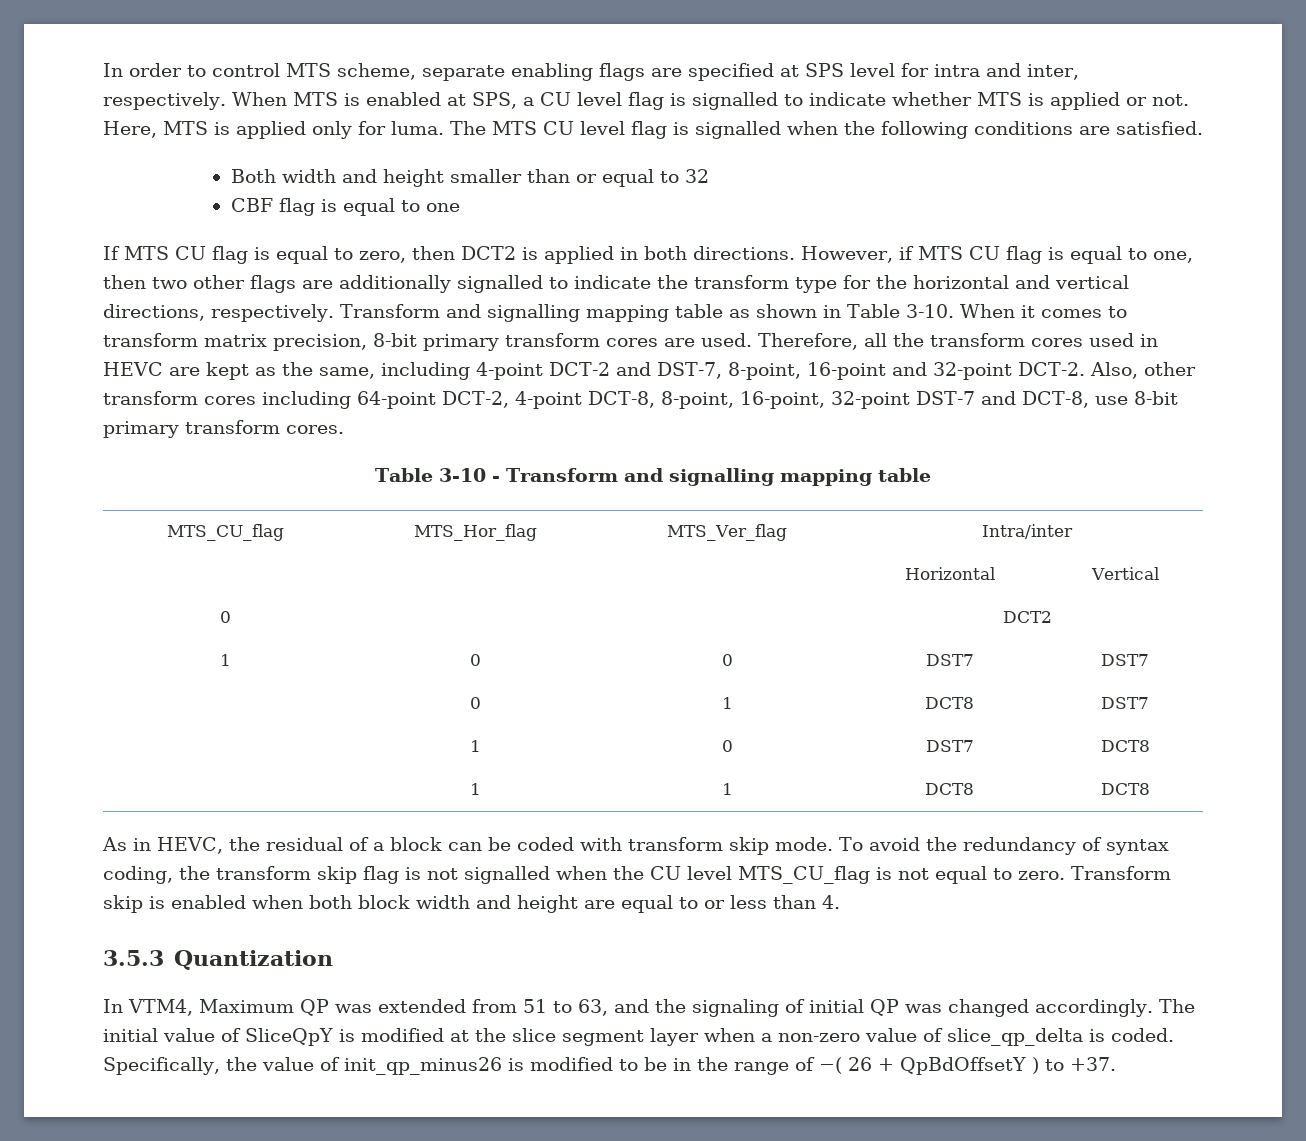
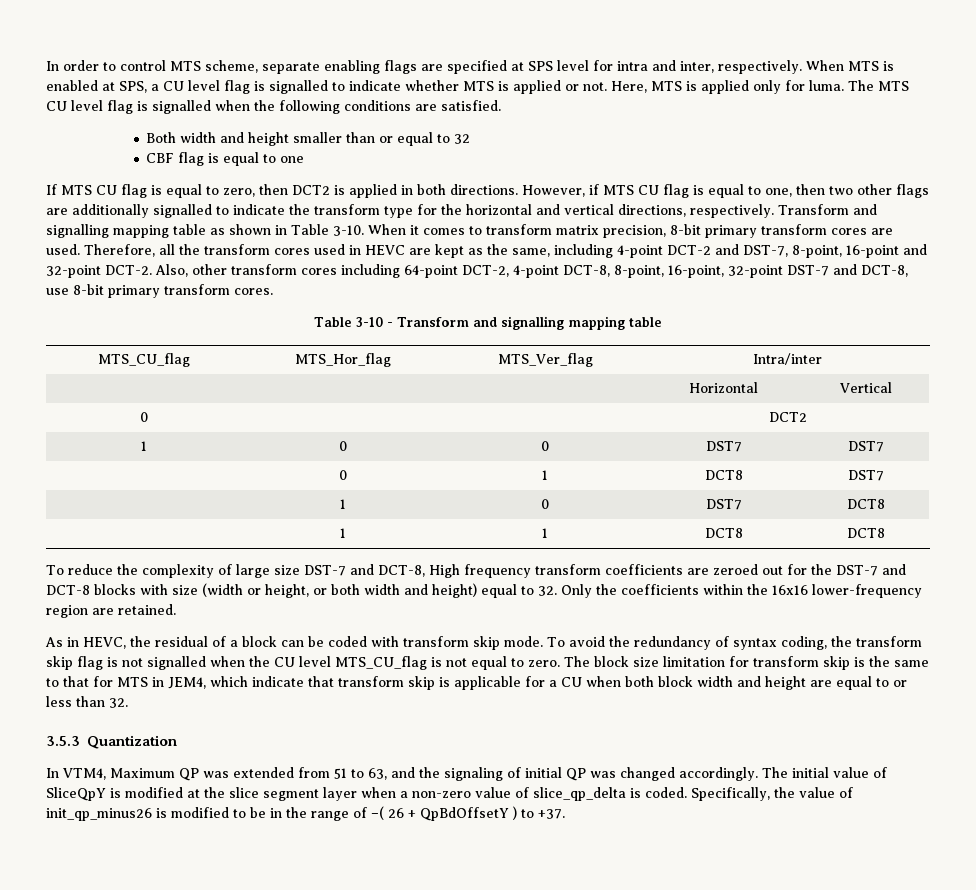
(1150, 789) none -> [46,564,906,578] [46,583,922,598] [46,604,176,618] // To reduce the complexity of large size DST-7 and DCT-8, High frequency transform coefficients are zeroed out for the DST-7 and DCT-8 blocks with size (width or height, or both width and height) equal to 32. Only the coefficients within the 16x16 lower-frequency region are retained.
[1071,866,1171,880] [103,895,246,913] Transform skip is enabled -> [564,656,929,670] [46,676,582,690] The block size limitation for transform skip is the same to that for MTS in JEM4, which indicate that transform skip is applicable for a CU
[822,895,840,909] 4. -> [109,698,128,708] 32.

